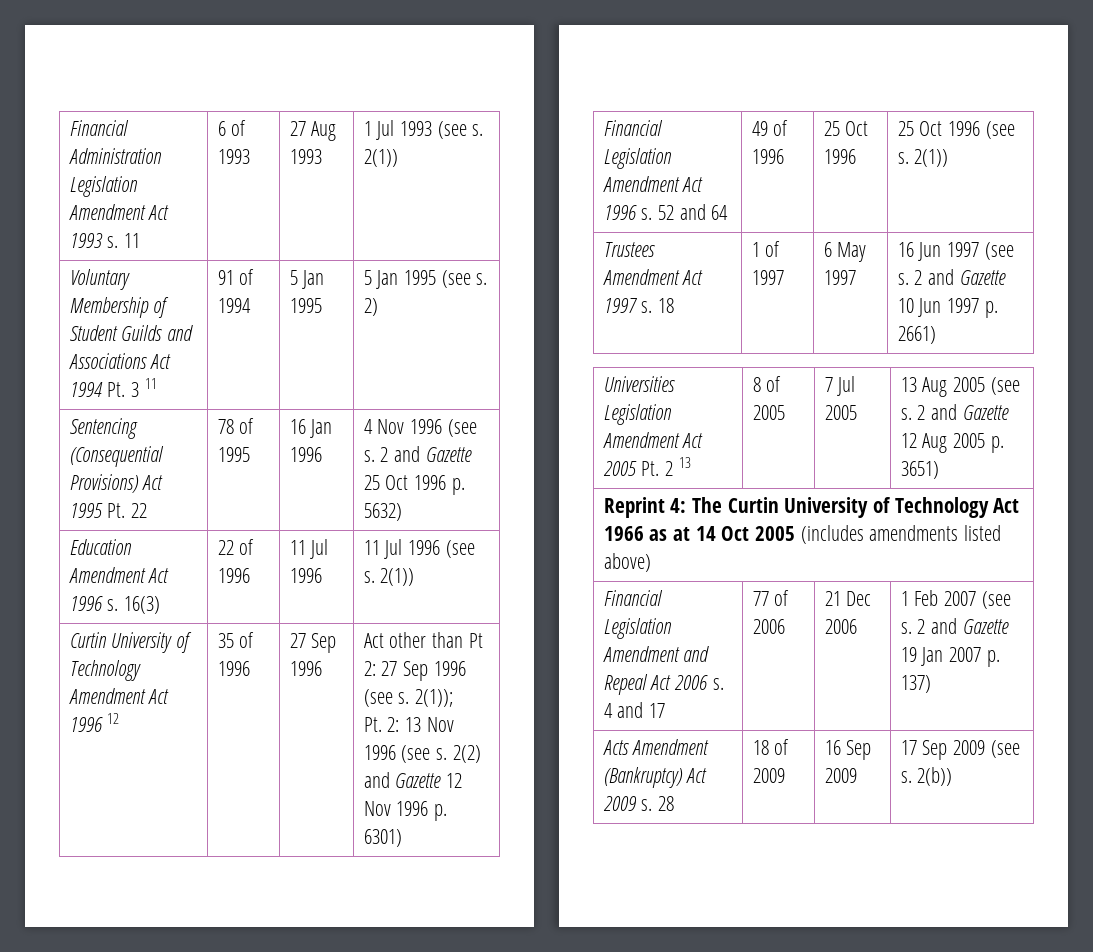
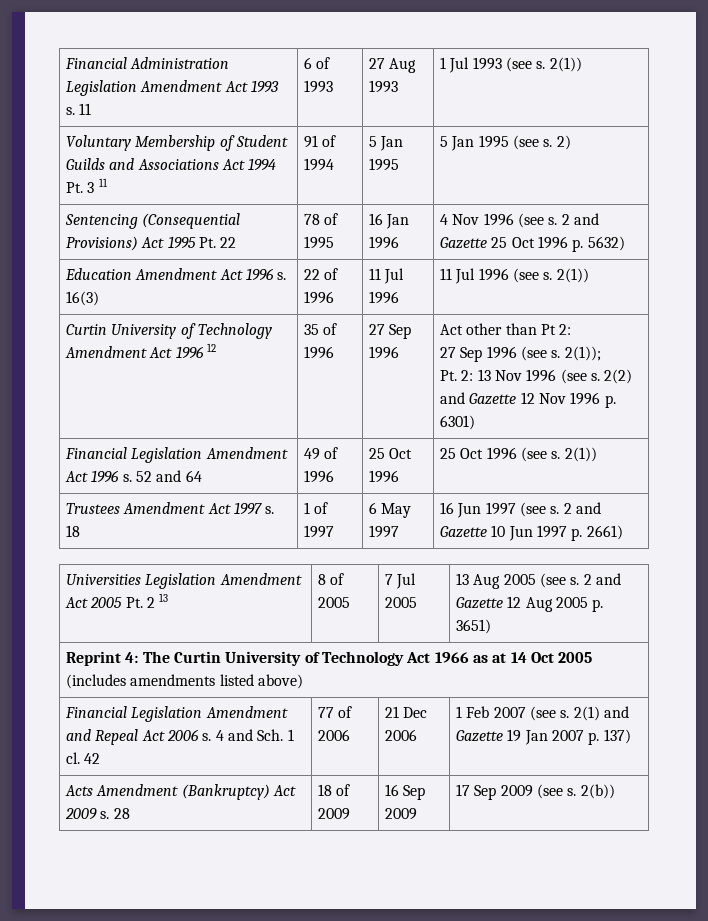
(376, 668) none -> (572, 329) //
[648,703,665,718] 17 -> [257,729,294,741] [66,752,101,764] Sch. 1 cl. 42
[917,619,926,634] 2 -> [573,706,600,721] 2(1)

